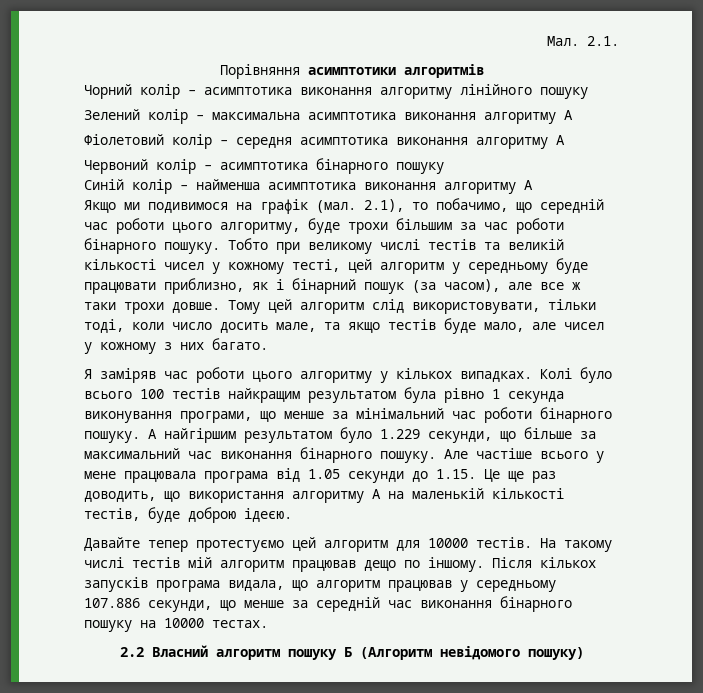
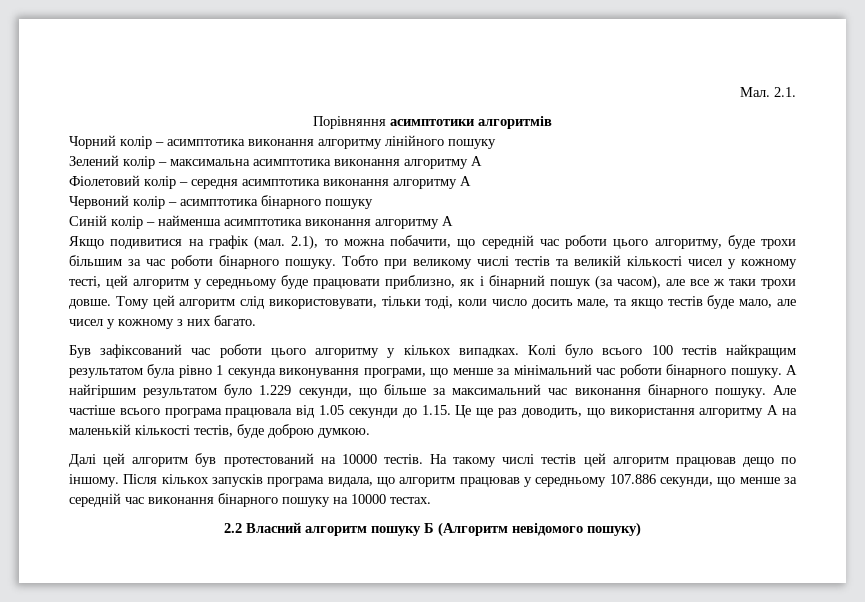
[124,202,228,213] ми подивимося -> [110,239,183,249] подивитися
[436,198,508,212] побачимо, -> [343,235,451,248] можна побачити,
[84,368,156,383] Я заміряв -> [69,344,183,358] Був зафіксований
[596,451,604,463] [84,471,268,483] у мене працювала програма -> [164,408,293,418] програма працювала
[244,508,292,522] [84,537,420,552] ідеєю. // Давайте тепер протестуємо цей алгоритм для -> [318,428,370,438] [69,453,336,467] думкою. // Далі цей алгоритм був протестований на
[188,557,212,568] мій -> [583,453,606,467] цей

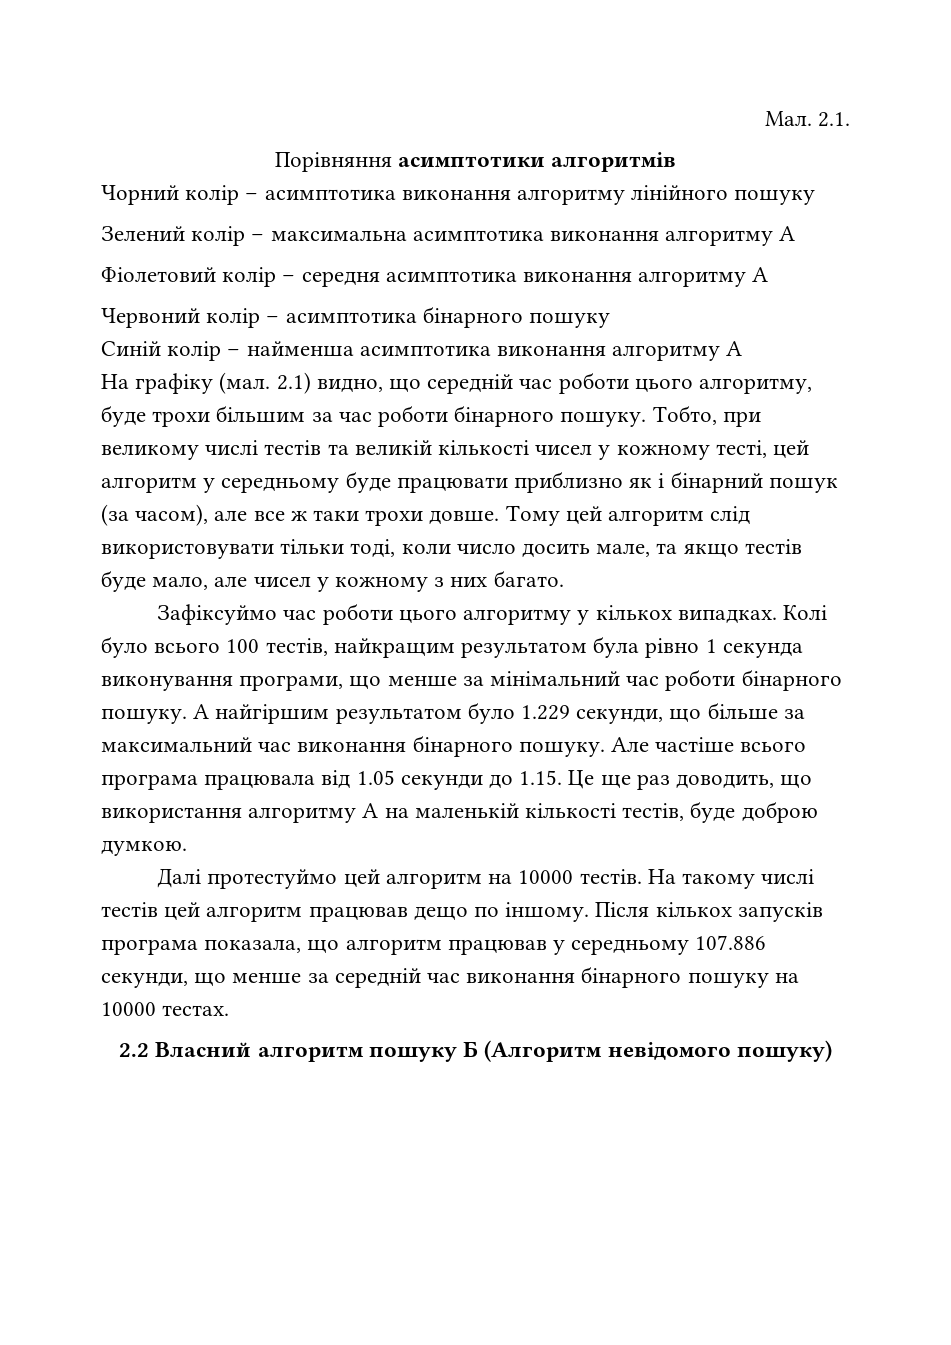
[69,235,451,250] Якщо подивитися на графік (мал. 2.1), то можна побачити, -> [101,372,383,394] На графіку (мал. 2.1) видно,
[342,255,378,266] Тобто -> [652,405,717,425] Тобто,
[385,275,456,289] приблизно, -> [514,471,624,493] приблизно
[268,299,377,309] використовувати, -> [101,543,274,559] використовувати
[69,344,183,358] Був зафіксований -> [157,604,278,625] Зафіксуймо
[681,345,717,355] тестів -> [265,638,328,656] тестів,
[103,453,314,467] цей алгоритм був протестований -> [207,869,482,889] протестуймо цей алгоритм
[327,477,373,487] видала, -> [204,939,302,953] показала,

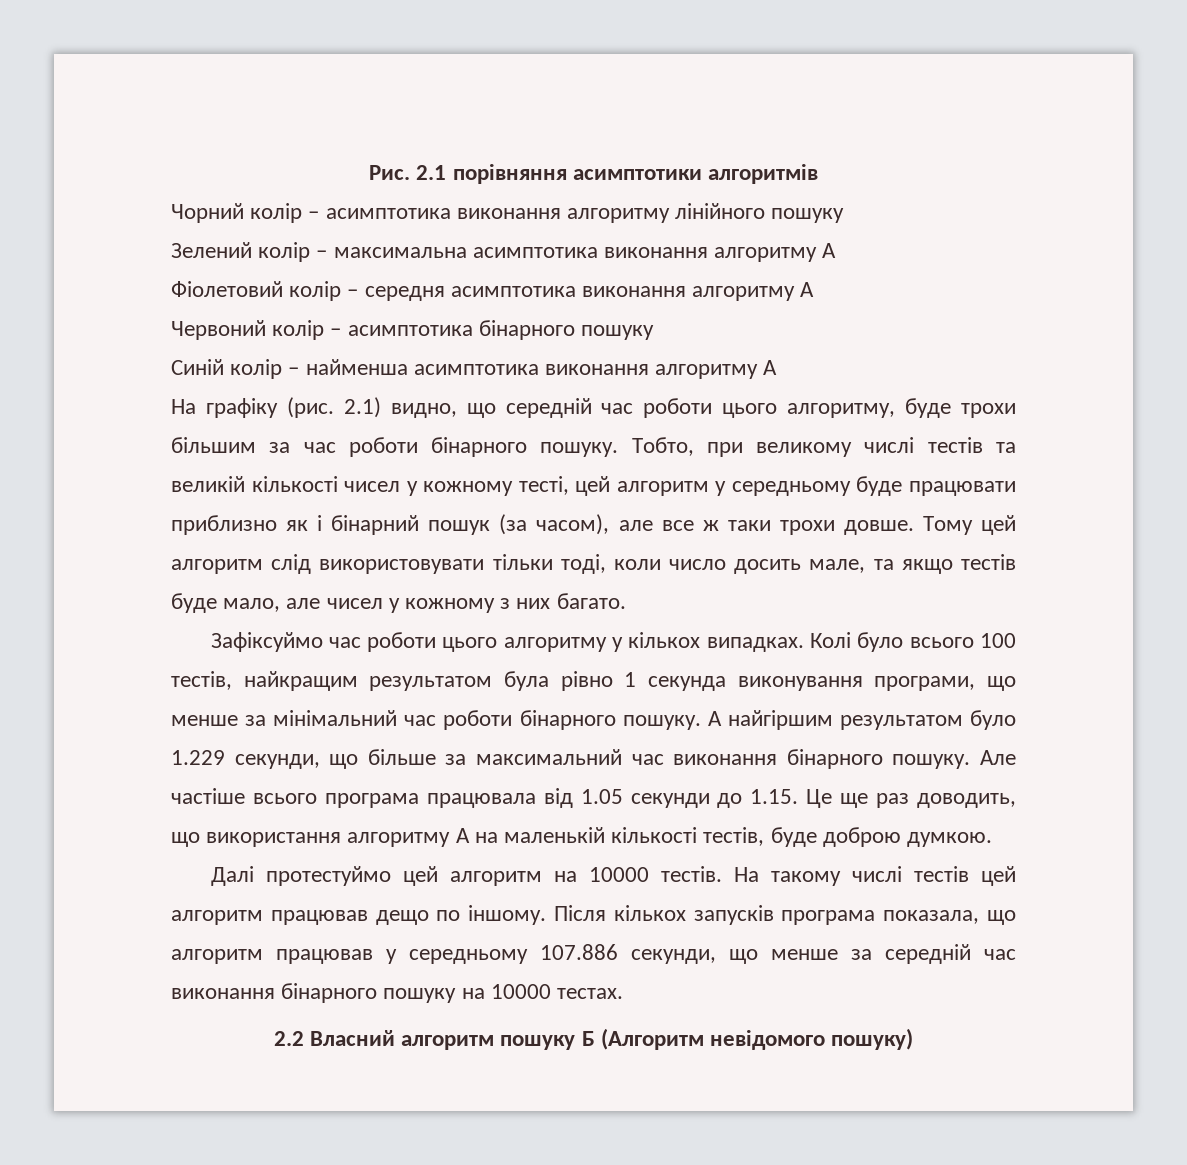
[764,111,850,127] [274,152,392,172] Мал. 2.1. // Порівняння -> [369,164,567,184] Рис. 2.1 порівняння
[219,372,271,394] (мал. -> [286,397,334,418] (рис.

